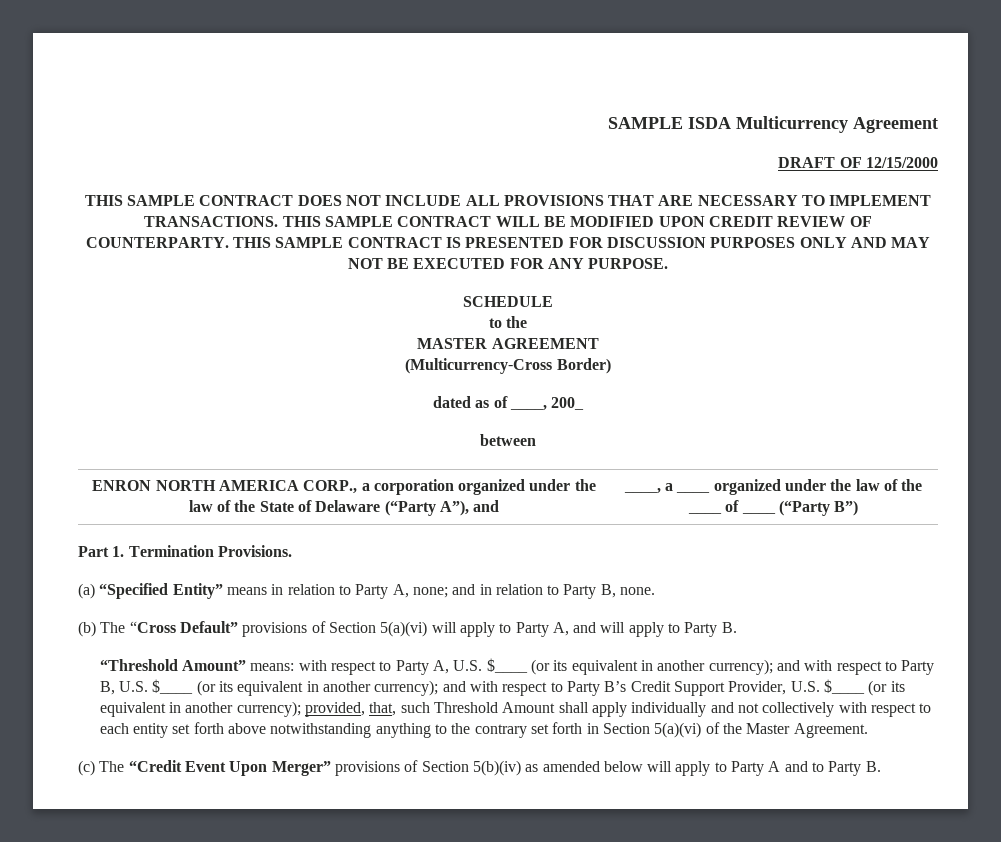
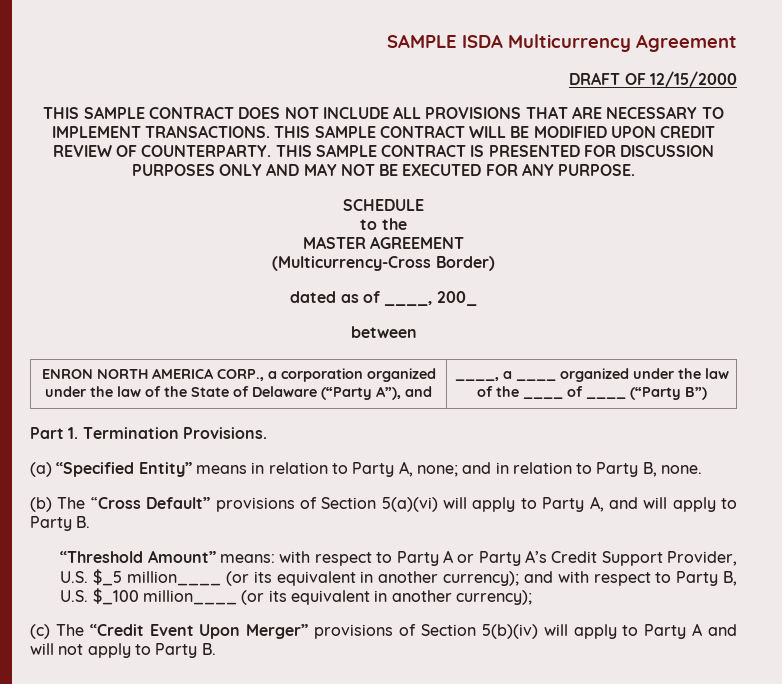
[433,658,528,674] A, U.S. $____ -> [442,550,738,566] [60,569,222,586] A or Party A’s Credit Support Provider, U.S. $_5 million____
[152,679,905,696] [99,701,932,717] [99,722,868,738] $____ (or its equivalent in another currency); and with respect to Party B’s Credit Support Provider, U.S. $____ (or its equivalent in another currency); provided, that, such Threshold Amount shall apply individually and not collectively with respect to each entity set forth above notwithstanding anything to the contrary set forth in Section 5(a)(vi) of the Master Agreement. -> [92,588,532,605] $_100 million____ (or its equivalent in another currency);
[525,761,643,772] as amended below -> (538, 631) none
(808, 766) none -> [30,643,131,658] will not apply

